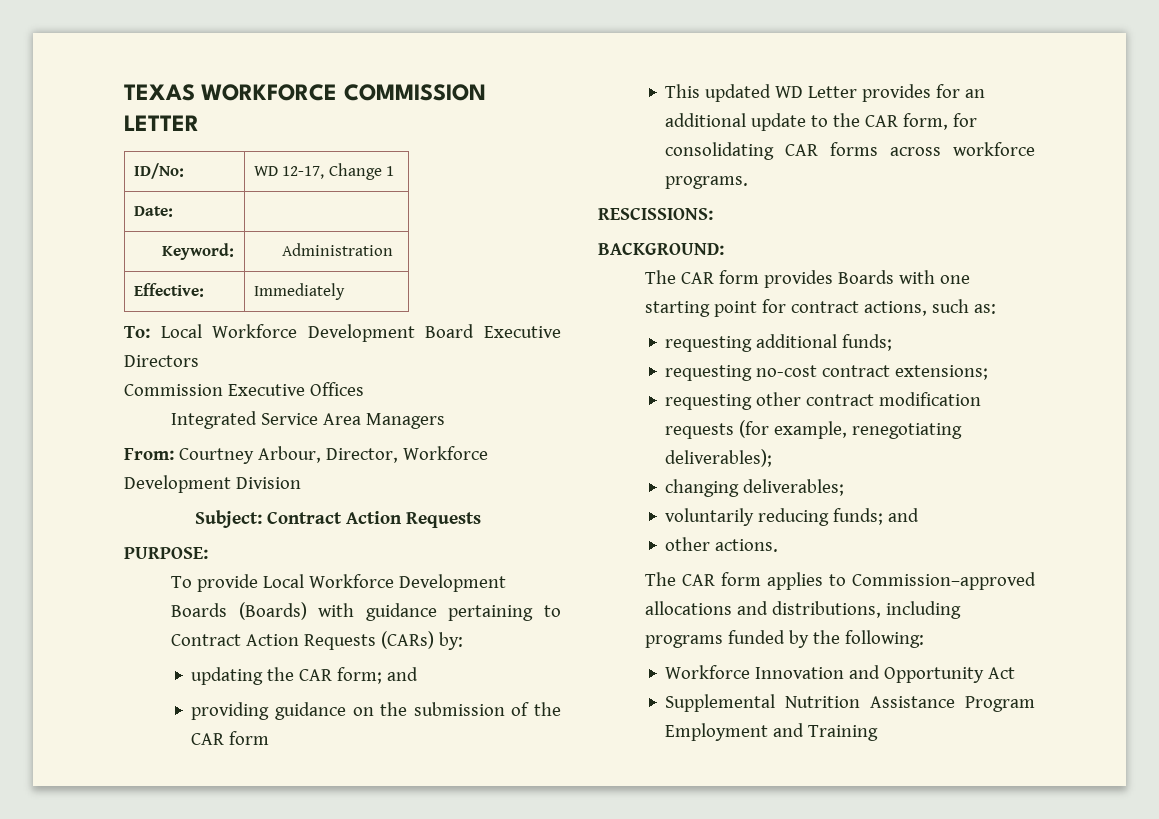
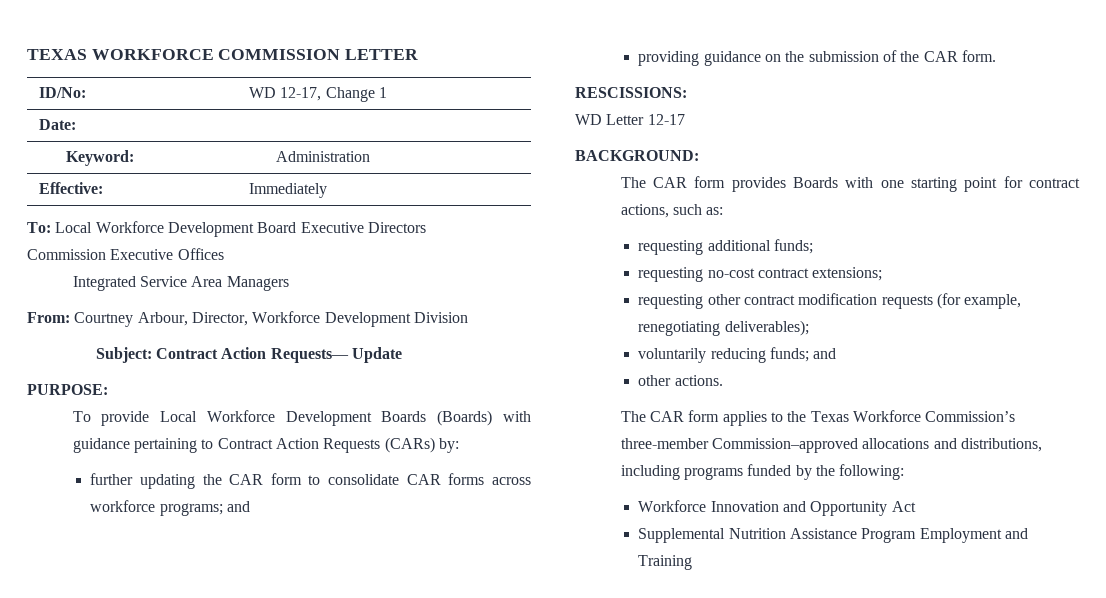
[405,512,481,528] Requests -> [270,347,402,363] Requests— Update
(464, 641) none -> [90,473,134,485] further
[337,667,383,684] form; -> [270,473,531,485] [90,500,223,516] form to consolidate CAR forms across workforce programs;
[229,731,270,745] [665,84,986,102] [665,113,978,131] [665,142,1035,160] [665,176,749,189] [598,207,713,220] form // This updated WD Letter provides for an additional update to the CAR form, for consolidating CAR forms across workforce programs. // RESCISSIONS: -> [961,50,996,62] [575,87,687,98] [575,114,685,125] form. // RESCISSIONS: // WD Letter 12-17
[665,479,845,497] // changing deliverables; -> (809, 328) none
(847, 580) none -> [787,410,1016,422] [620,438,709,449] the Texas Workforce Commission’s three-member

